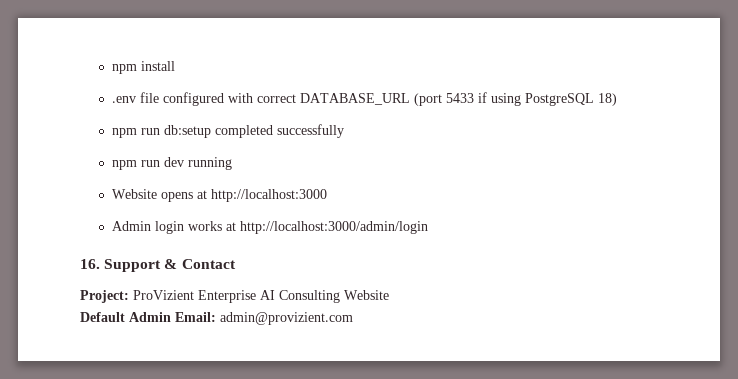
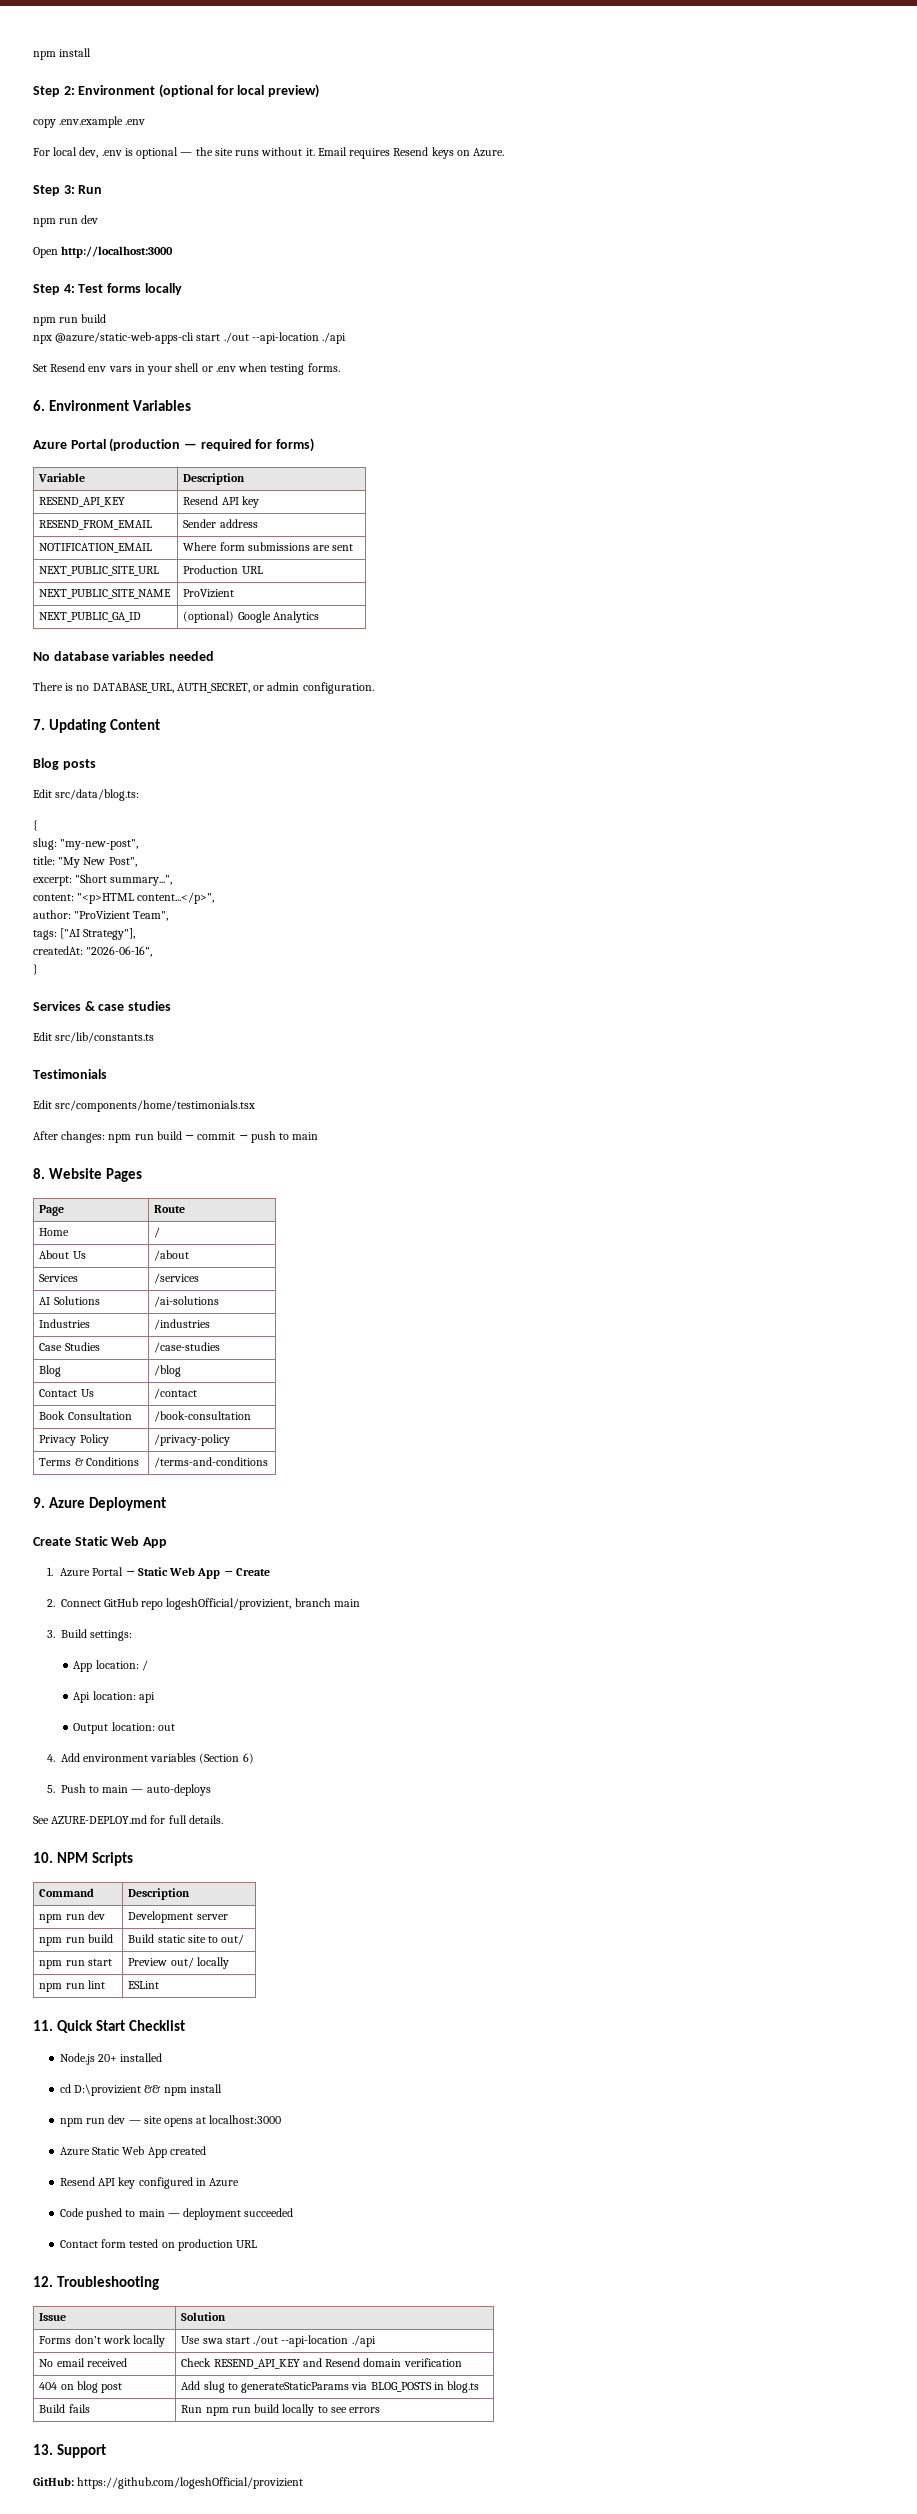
[111,61,175,74] [111,92,617,106] [111,124,344,138] [111,157,232,170] [111,189,327,202] [111,221,428,234] [80,259,236,272] [80,290,389,303] [80,312,353,325] npm install // .env file configured with correct DATABASE_URL (port 5433 if using PostgreSQL 18) // npm run db:setup completed successfully // npm run dev running // Website opens at http://localhost:3000 // Admin login works at http://localhost:3000/admin/login // 16. Support & Contact // Project: ProVizient Enterprise AI Consulting Website // Default Admin Email: admin@provizient.com -> [33,48,92,60] [33,84,319,98] [33,116,146,128] [33,147,505,159] [33,185,103,196] [33,215,99,227] [33,246,174,258] [33,283,182,295] [33,314,107,326] [33,332,347,344] [33,363,340,375] [33,400,191,411] [33,438,314,452] [38,473,86,482] [183,473,246,485] [39,497,126,507] [183,496,259,508] [39,520,153,530] [183,519,258,528] [39,543,153,553] [183,542,354,551] [39,566,160,576] [183,565,263,574] [39,589,172,599] [183,589,235,598] [39,612,142,622] [183,611,319,623] [33,651,214,661] [33,682,374,694] [33,719,160,733] [33,758,96,770] [33,789,140,801] [33,820,38,831] [33,838,139,850] [33,856,137,868] [33,874,173,886] [33,892,215,904] [33,910,169,921] [33,928,136,940] [33,946,153,957] [33,964,38,975] [33,1001,171,1011] [33,1032,155,1043] [33,1069,107,1079] [33,1100,256,1112] [33,1131,319,1143] [33,1168,142,1182] [39,1205,65,1216] [154,1205,186,1213] [39,1228,70,1236] [154,1227,161,1238] [39,1250,86,1259] [154,1250,190,1261] [39,1274,79,1282] [154,1273,200,1284] [39,1296,100,1305] [154,1296,220,1307] [39,1319,91,1328] [154,1319,211,1330] [39,1342,100,1351] [154,1342,221,1353] [39,1365,62,1377] [154,1365,182,1377] [39,1389,94,1397] [154,1388,198,1399] [39,1411,132,1420] [154,1411,252,1422] [39,1434,109,1446] [154,1434,231,1446] [39,1457,139,1466] [154,1457,269,1468] [33,1497,166,1511] [33,1536,167,1548] [46,1567,270,1579] [46,1598,360,1610] [46,1629,132,1641] [73,1660,148,1672] [73,1691,155,1703] [73,1722,175,1734] [46,1753,254,1764] [46,1784,211,1796] [33,1815,223,1824] [33,1852,133,1866] [39,1888,95,1897] [128,1888,191,1900] [39,1911,105,1923] [128,1911,228,1923] [39,1934,113,1946] [128,1934,245,1945] [39,1959,112,1969] [128,1957,229,1969] [39,1980,105,1992] [128,1981,160,1989] [33,2020,185,2033] [59,2053,163,2065] [59,2084,222,2096] [59,2115,282,2127] [59,2146,206,2158] [59,2177,239,2189] [59,2208,294,2220] [59,2239,257,2251] [33,2276,159,2290] [39,2313,67,2321] [181,2312,227,2321] [39,2335,166,2347] [181,2335,376,2347] [39,2358,127,2367] [181,2358,462,2369] [39,2381,123,2393] [181,2381,480,2393] [39,2404,90,2413] [181,2404,381,2416] [33,2444,106,2458] [33,2477,304,2489] npm install // Step 2: Environment (optional for local preview) // copy .env.example .env // For local dev, .env is optional — the site runs without it. Email requires Resend keys on Azure. // Step 3: Run // npm run dev // Open http://localhost:3000 // Step 4: Test forms locally // npm run build // npx @azure/static-web-apps-cli start ./out --api-location ./api // Set Resend env vars in your shell or .env when testing forms. // 6. Environment Variables // Azure Portal (production — required for forms) // Variable | Description // RESEND_API_KEY | Resend API key // RESEND_FROM_EMAIL | Sender address // NOTIFICATION_EMAIL | Where form submissions are sent // NEXT_PUBLIC_SITE_URL | Production URL // NEXT_PUBLIC_SITE_NAME | ProVizient // NEXT_PUBLIC_GA_ID | (optional) Google Analytics // No database variables needed // There is no DATABASE_URL, AUTH_SECRET, or admin configuration. // 7. Updating Content // Blog posts // Edit src/data/blog.ts: // { // slug: "my-new-post", // title: "My New Post", // excerpt: "Short summary...", // content: "<p>HTML content...</p>", // author: "ProVizient Team", // tags: ["AI Strategy"], // createdAt: "2026-06-16", // } // Services & case studies // Edit src/lib/constants.ts // Testimonials // Edit src/components/home/testimonials.tsx // After changes: npm run build → commit → push to main // 8. Website Pages // Page | Route // Home | / // About Us | /about // Services | /services // AI Solutions | /ai-solutions // Industries | /industries // Case Studies | /case-studies // Blog | /blog // Contact Us | /contact // Book Consultation | /book-consultation // Privacy Policy | /privacy-policy // Terms & Conditions | /terms-and-conditions // 9. Azure Deployment // Create Static Web App // 1. Azure Portal → Static Web App → Create // 2. Connect GitHub repo logeshOfficial/provizient, branch main // 3. Build settings: // App location: / // Api location: api // Output location: out // 4. Add environment variables (Section 6) // 5. Push to main — auto-deploys // See AZURE-DEPLOY.md for full details. // 10. NPM Scripts // Command | Description // npm run dev | Development server // npm run build | Build static site to out/ // npm run start | Preview out/ locally // npm run lint | ESLint // 11. Quick Start Checklist // Node.js 20+ installed // cd D:\provizient && npm install // npm run dev — site opens at localhost:3000 // Azure Static Web App created // Resend API key configured in Azure // Code pushed to main — deployment succeeded // Contact form tested on production URL // 12. Troubleshooting // Issue | Solution // Forms don’t work locally | Use swa start ./out --api-location ./api // No email received | Check RESEND_API_KEY and Resend domain verification // 404 on blog post | Add slug to generateStaticParams via BLOG_POSTS in blog.ts // Build fails | Run npm run build locally to see errors // 13. Support // GitHub: https://github.com/logeshOfficial/provizient

